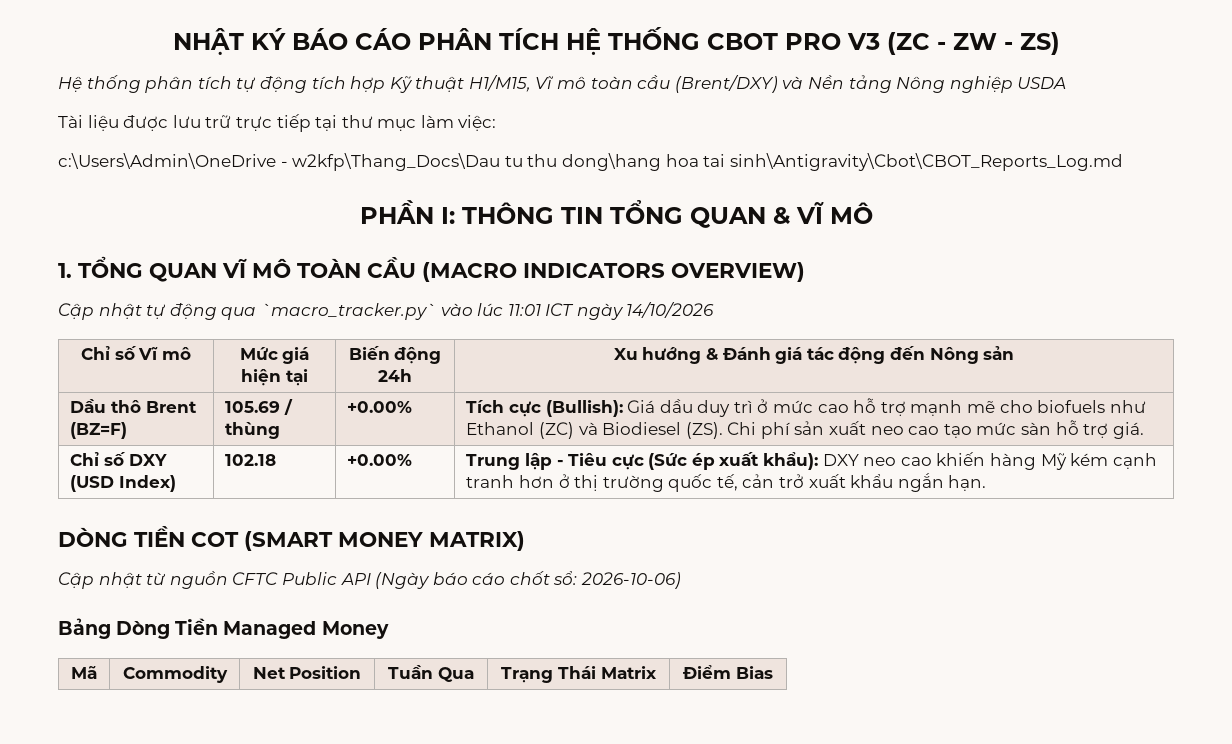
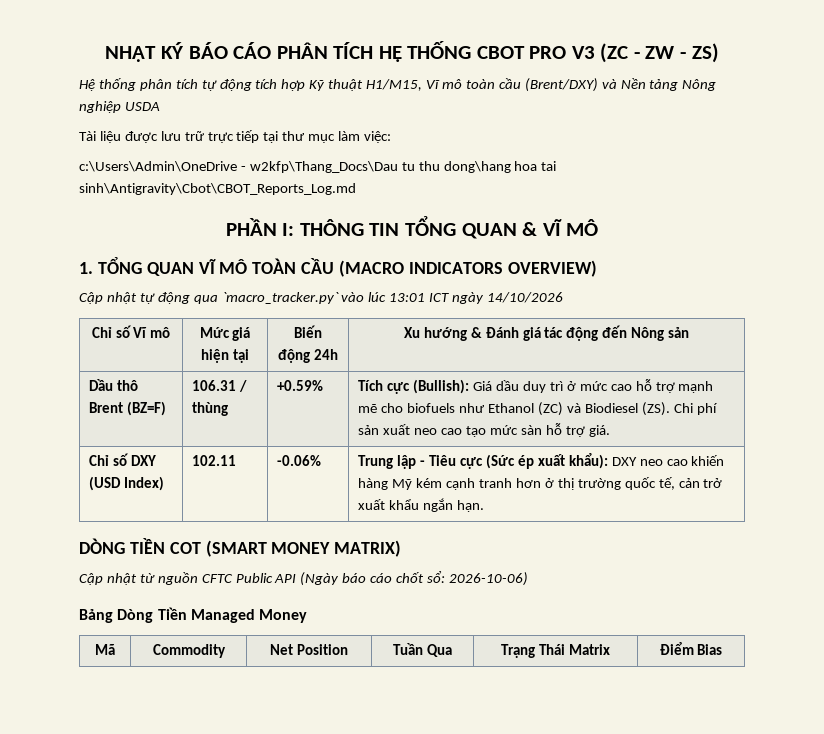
[507,304,541,316] 11:01 -> [389,293,426,302] 13:01
[225,401,281,413] 105.69 -> [192,380,237,391] 106.31
[347,401,413,413] +0.00% -> [277,380,324,391] +0.59%
[225,454,277,466] [347,454,413,466] 102.18 | +0.00% -> [192,455,237,466] [277,455,322,466] 102.11 | -0.06%

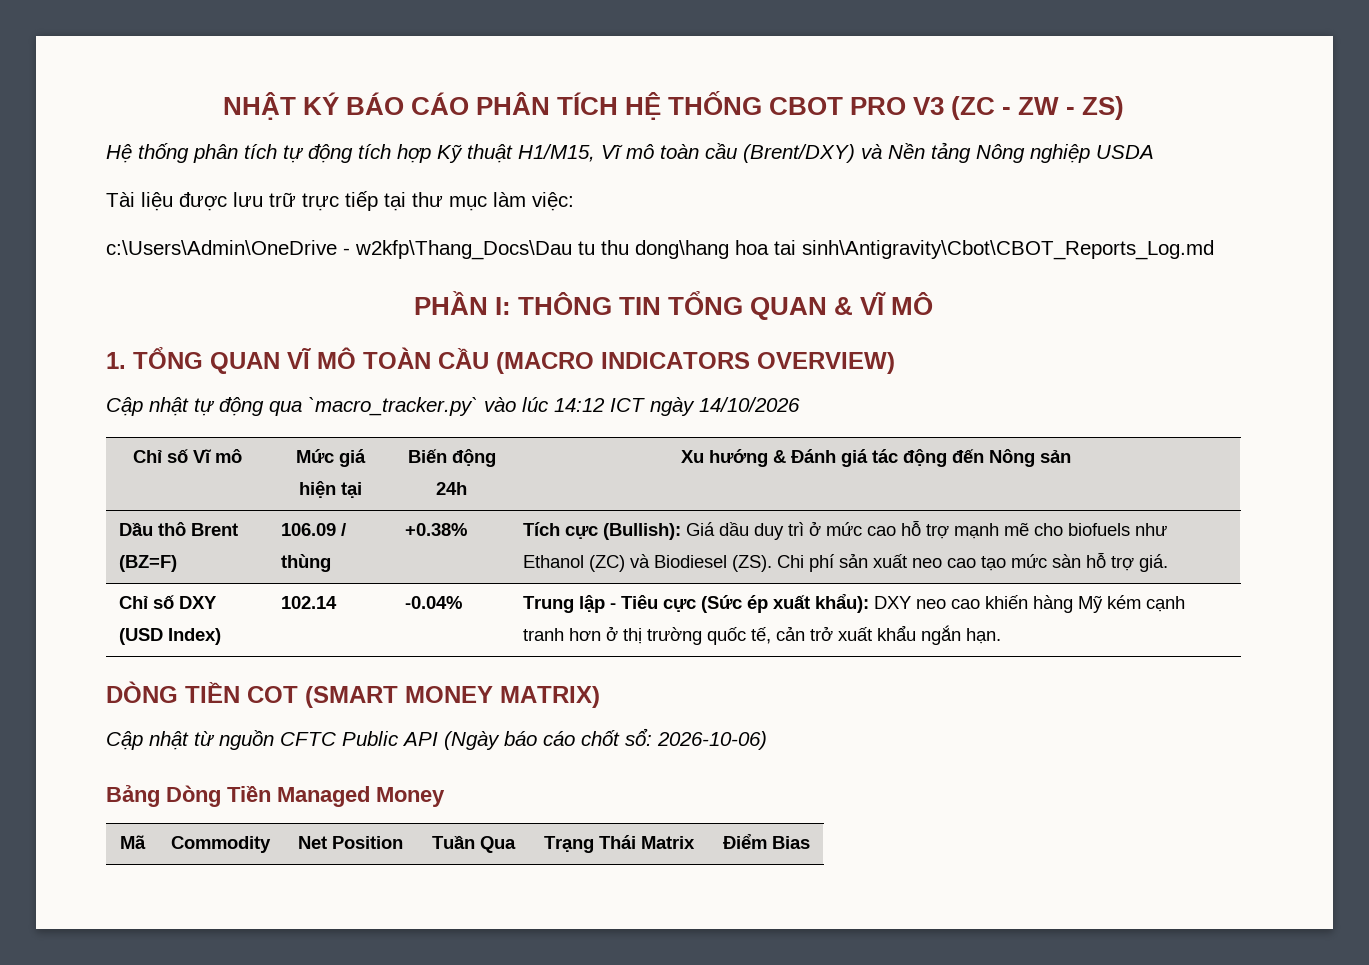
[389,293,426,302] 13:01 -> [554,398,605,412] 14:12
[192,380,237,391] 106.31 -> [280,523,336,536] 106.09
[277,380,324,391] +0.59% -> [404,523,467,536] +0.38%
[192,455,237,466] [277,455,322,466] 102.11 | -0.06% -> [280,596,337,609] [404,596,462,609] 102.14 | -0.04%

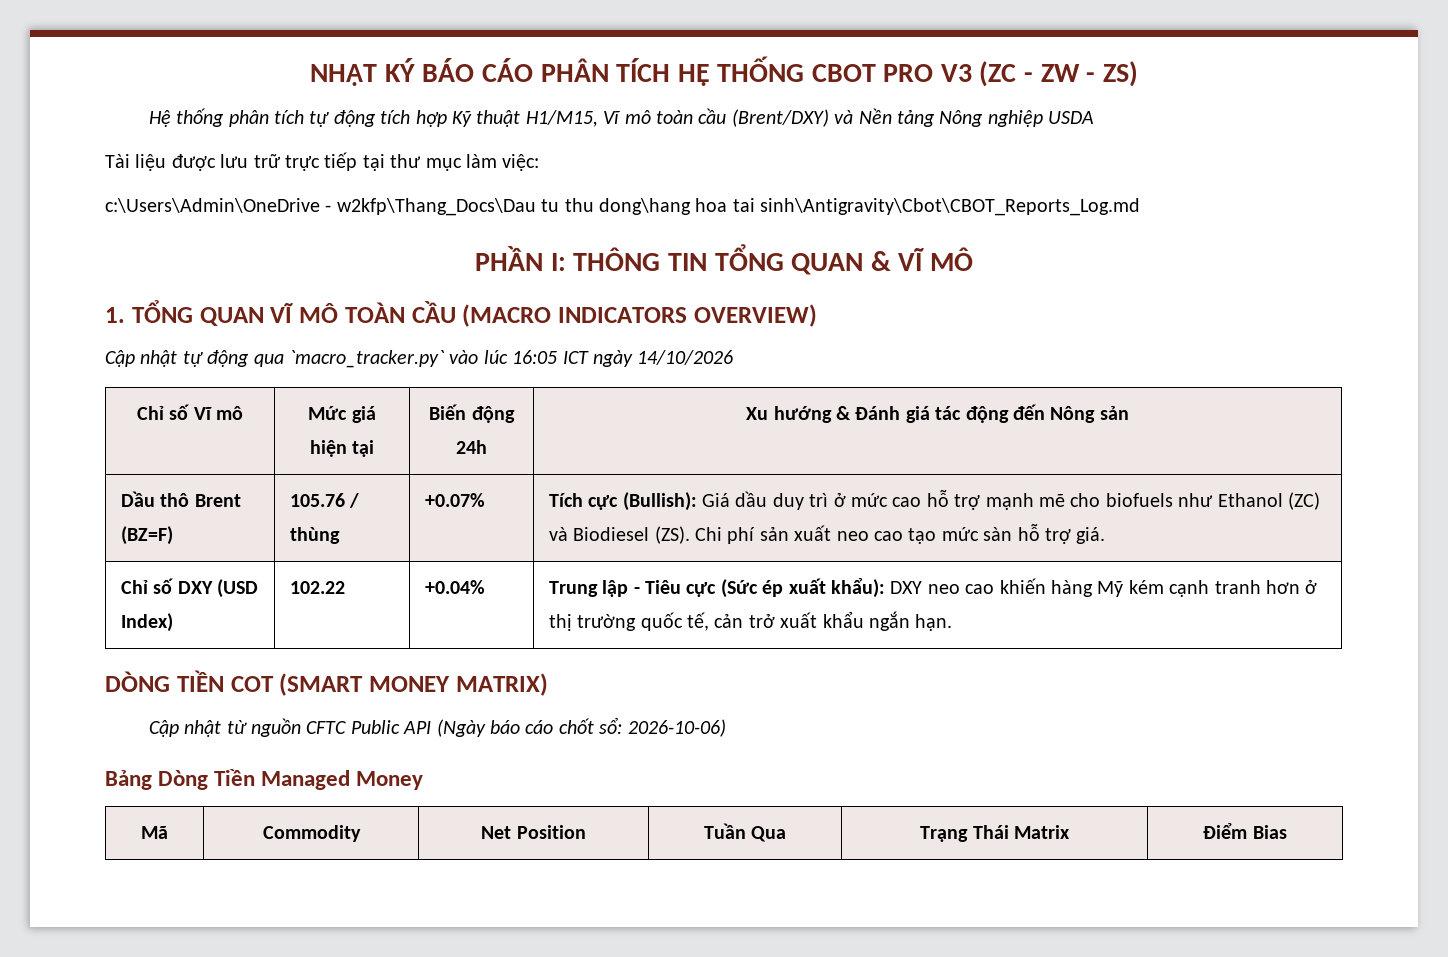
[554,398,605,412] 14:12 -> [512,350,558,364] 16:05
[280,523,336,536] 106.09 -> [289,493,345,507] 105.76
[404,523,467,536] +0.38% -> [424,493,485,507] +0.07%
[280,596,337,609] [404,596,462,609] 102.14 | -0.04% -> [289,581,345,594] [424,580,485,594] 102.22 | +0.04%

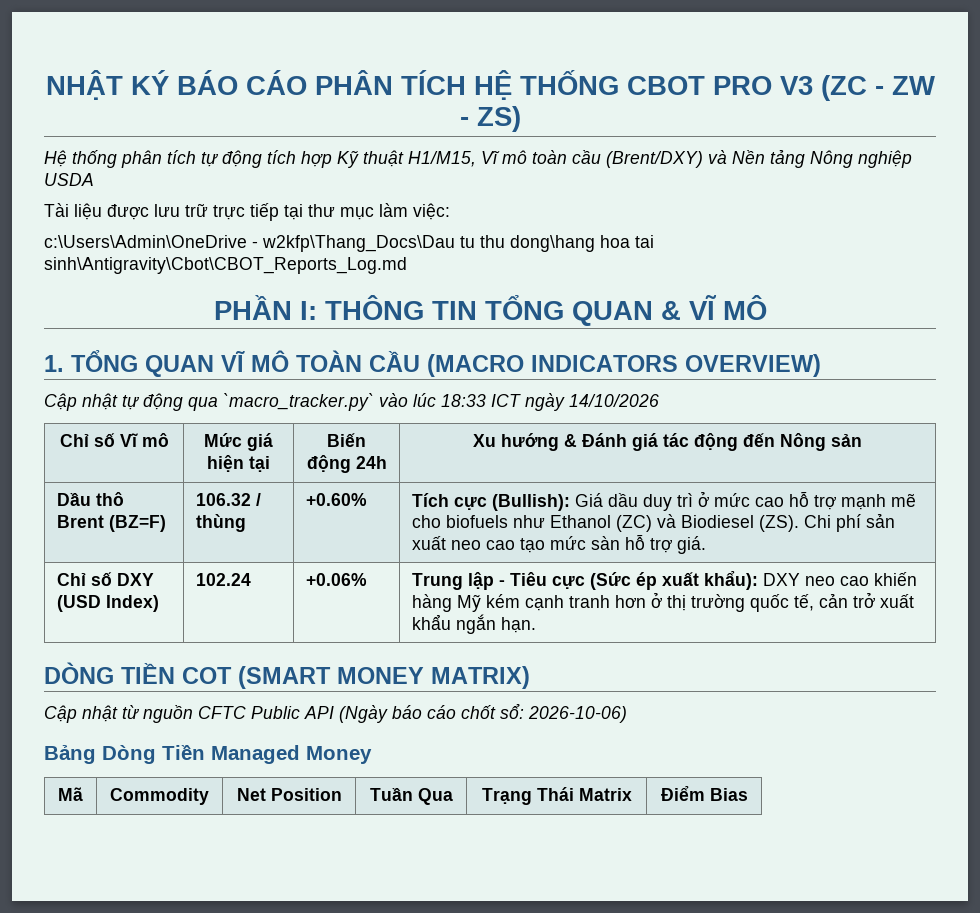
[512,350,558,364] 16:05 -> [441,394,486,407] 18:33
[289,493,345,507] 105.76 -> [196,493,252,506] 106.32
[424,493,485,507] +0.07% -> [306,493,368,506] +0.60%
[289,581,345,594] [424,580,485,594] 102.22 | +0.04% -> [196,573,252,586] [306,573,368,586] 102.24 | +0.06%

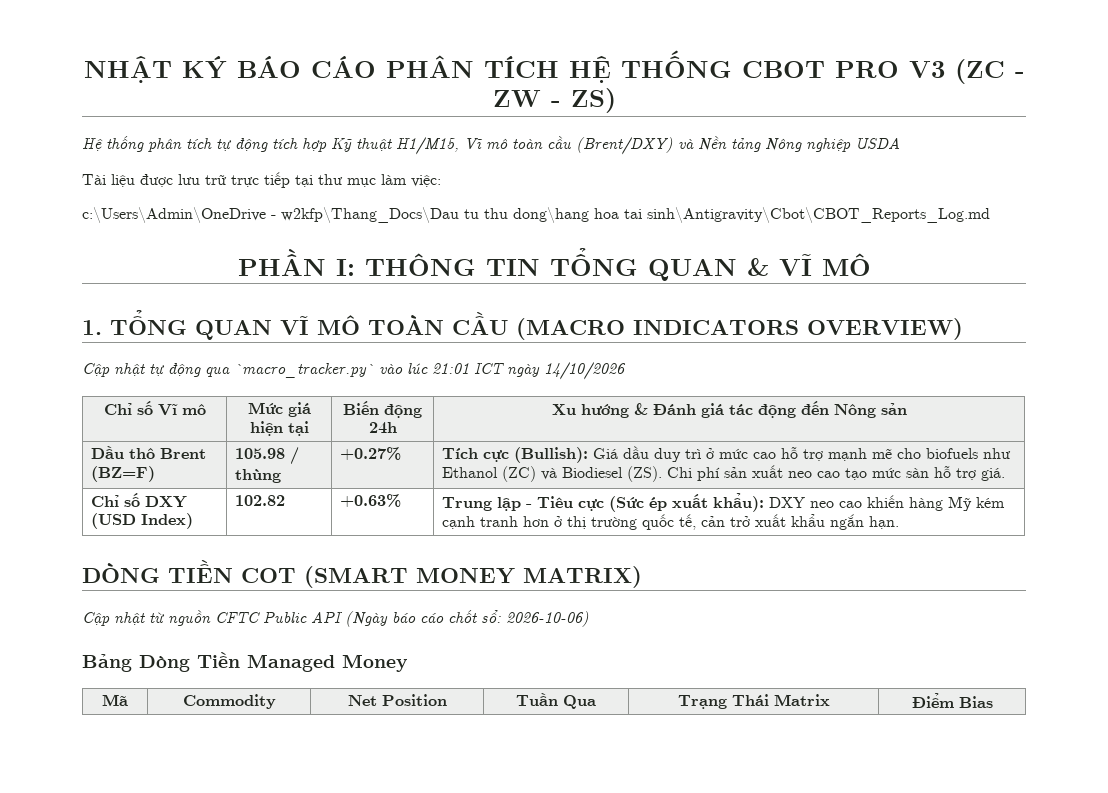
[441,394,486,407] 18:33 -> [432,363,469,374] 21:01
[196,493,252,506] 106.32 -> [235,448,286,459] 105.98
[306,493,368,506] +0.60% -> [340,447,402,460] +0.27%
[196,573,252,586] [306,573,368,586] 102.24 | +0.06% -> [235,495,286,506] [340,494,402,507] 102.82 | +0.63%

